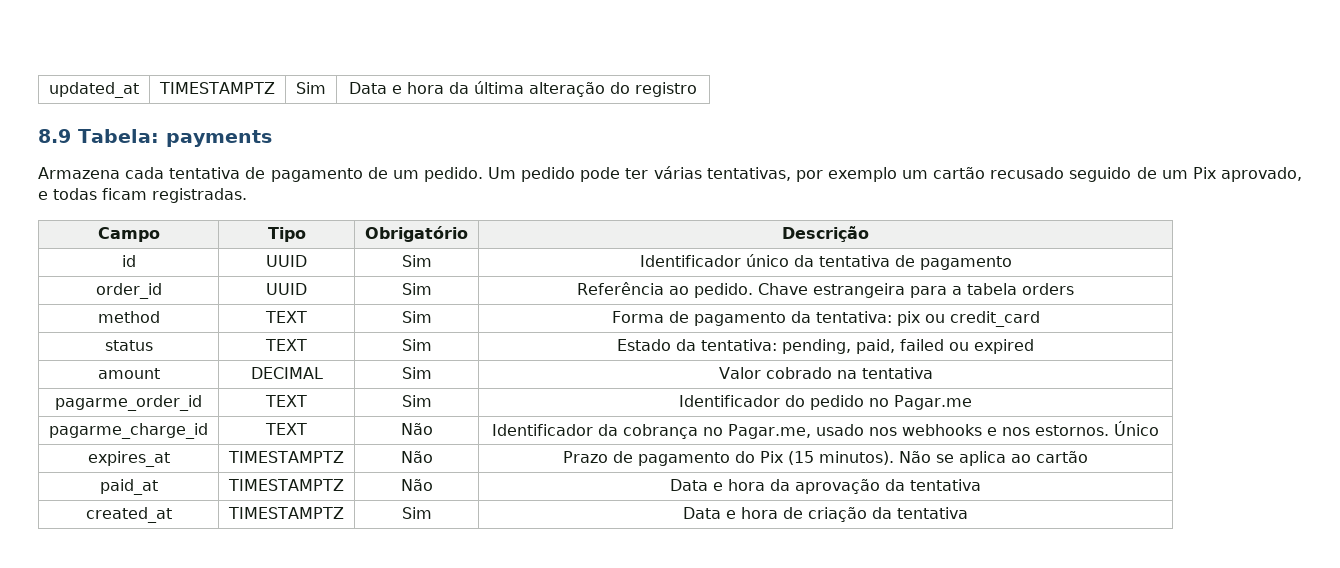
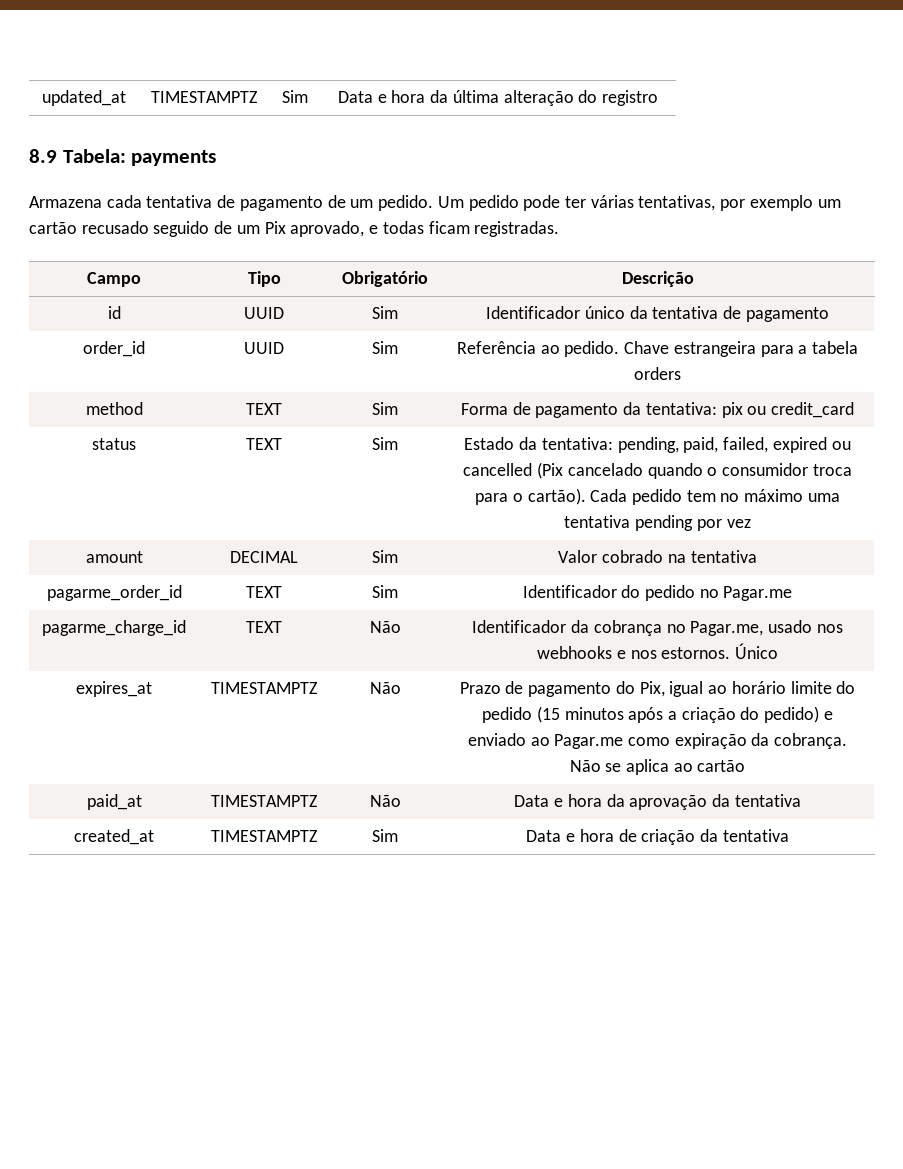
[900,339,1034,354] failed ou expired -> [723,437,851,453] [463,462,852,479] [475,488,840,505] [564,515,751,531] failed, expired ou cancelled (Pix cancelado quando o consumidor troca para o cartão). Cada pedido tem no máximo uma tentativa pending por vez
[760,451,894,465] Pix (15 minutos). -> [639,681,856,697] [482,706,833,723] [467,733,848,749] Pix, igual ao horário limite do pedido (15 minutos após a criação do pedido) e enviado ao Pagar.me como expiração da cobrança.

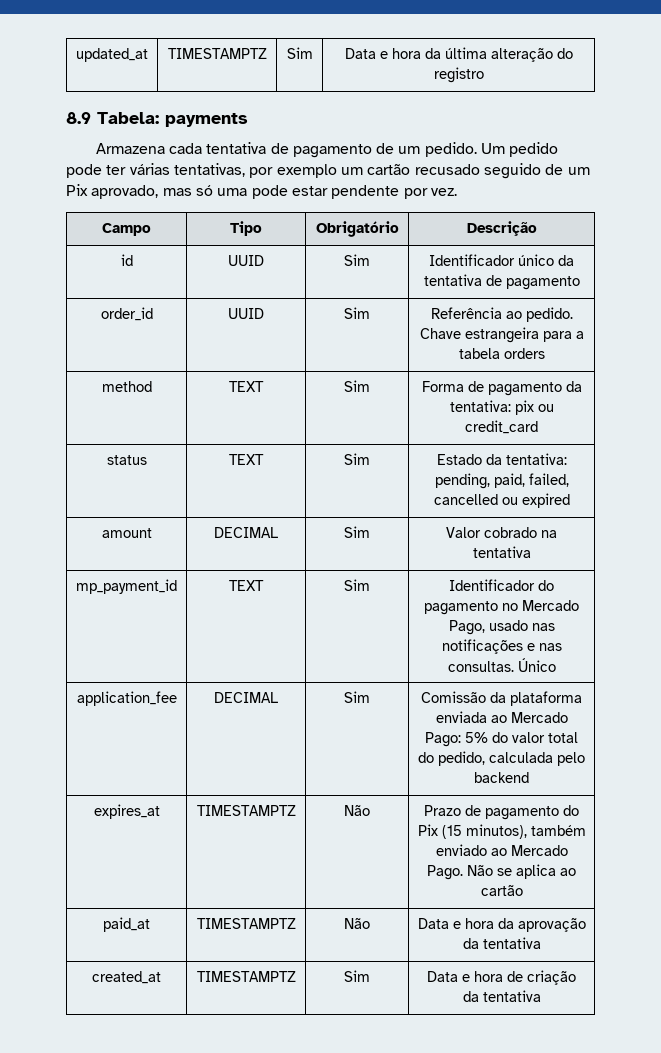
[369,221,560,237] e todas ficam registradas. -> [162,185,457,199] mas só uma pode estar pendente por vez.
(769, 445) none -> [433,494,518,505] cancelled ou
[831,441,851,450] [463,462,852,479] [475,488,840,505] [564,515,751,531] ou cancelled (Pix cancelado quando o consumidor troca para o cartão). Cada pedido tem no máximo uma tentativa pending por vez -> (570, 500) none
[46,585,182,601] pagarme_order_id -> [76,579,177,594] mp_payment_id
[645,585,793,601] [41,620,186,636] [246,621,282,633] [369,621,401,633] [472,620,843,636] [537,643,778,659] pedido no Pagar.me // pagarme_charge_id | TEXT | Não | Identificador da cobrança no Pagar.me, usado nos webhooks e nos estornos. Único -> [424,600,579,615] [448,620,555,635] [441,639,562,654] [447,658,556,672] [76,691,177,706] [214,692,278,703] [344,691,370,703] [421,691,582,706] [435,711,568,723] [425,732,578,747] [418,751,585,766] [474,772,529,783] pagamento no Mercado Pago, usado nas notificações e nas consultas. Único // application_fee | DECIMAL | Sim | Comissão da plataforma enviada ao Mercado Pago: 5% do valor total do pedido, calculada pelo backend
[639,681,856,697] [482,706,833,723] [467,733,848,749] Pix, igual ao horário limite do pedido (15 minutos após a criação do pedido) e enviado ao Pagar.me como expiração da cobrança. -> [417,824,586,839] [435,844,568,856] [427,865,463,880] Pix (15 minutos), também enviado ao Mercado Pago.

